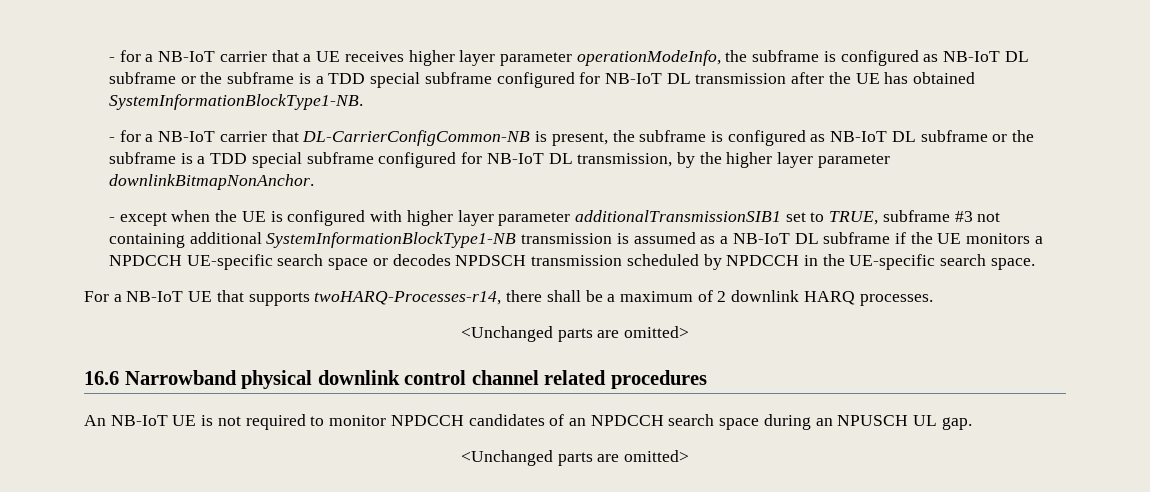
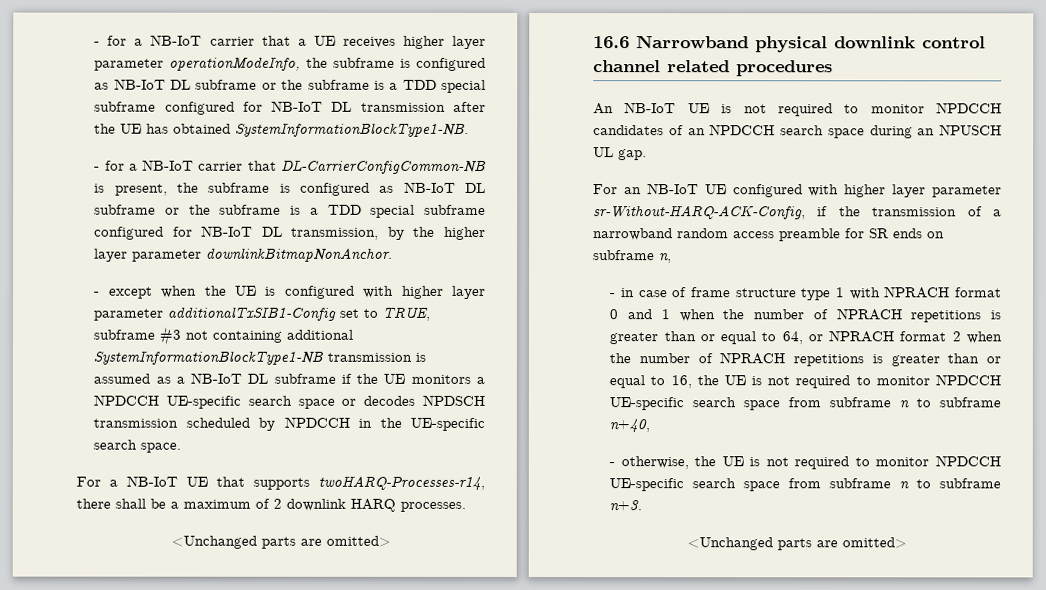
[574,210,781,222] additionalTransmissionSIB1 -> [167,306,337,321] additionalTxSIB1-Config
(972, 423) none -> [593,183,1002,198] [593,205,1002,220] [593,228,945,242] [593,250,672,264] [609,286,1002,301] [609,308,1001,323] [609,330,1002,345] [609,352,1001,367] [609,374,1001,389] [609,397,1001,411] [609,419,651,433] [609,455,1001,470] [609,478,1001,492] [609,500,643,512] // For an NB-IoT UE configured with higher layer parameter sr-Without-HARQ-ACK-Config, if the transmission of a narrowband random access preamble for SR ends on subframe n, // - in case of frame structure type 1 with NPRACH format 0 and 1 when the number of NPRACH repetitions is greater than or equal to 64, or NPRACH format 2 when the number of NPRACH repetitions is greater than or equal to 16, the UE is not required to monitor NPDCCH UE-specific search space from subframe n to subframe n+40, // - otherwise, the UE is not required to monitor NPDCCH UE-specific search space from subframe n to subframe n+3.

